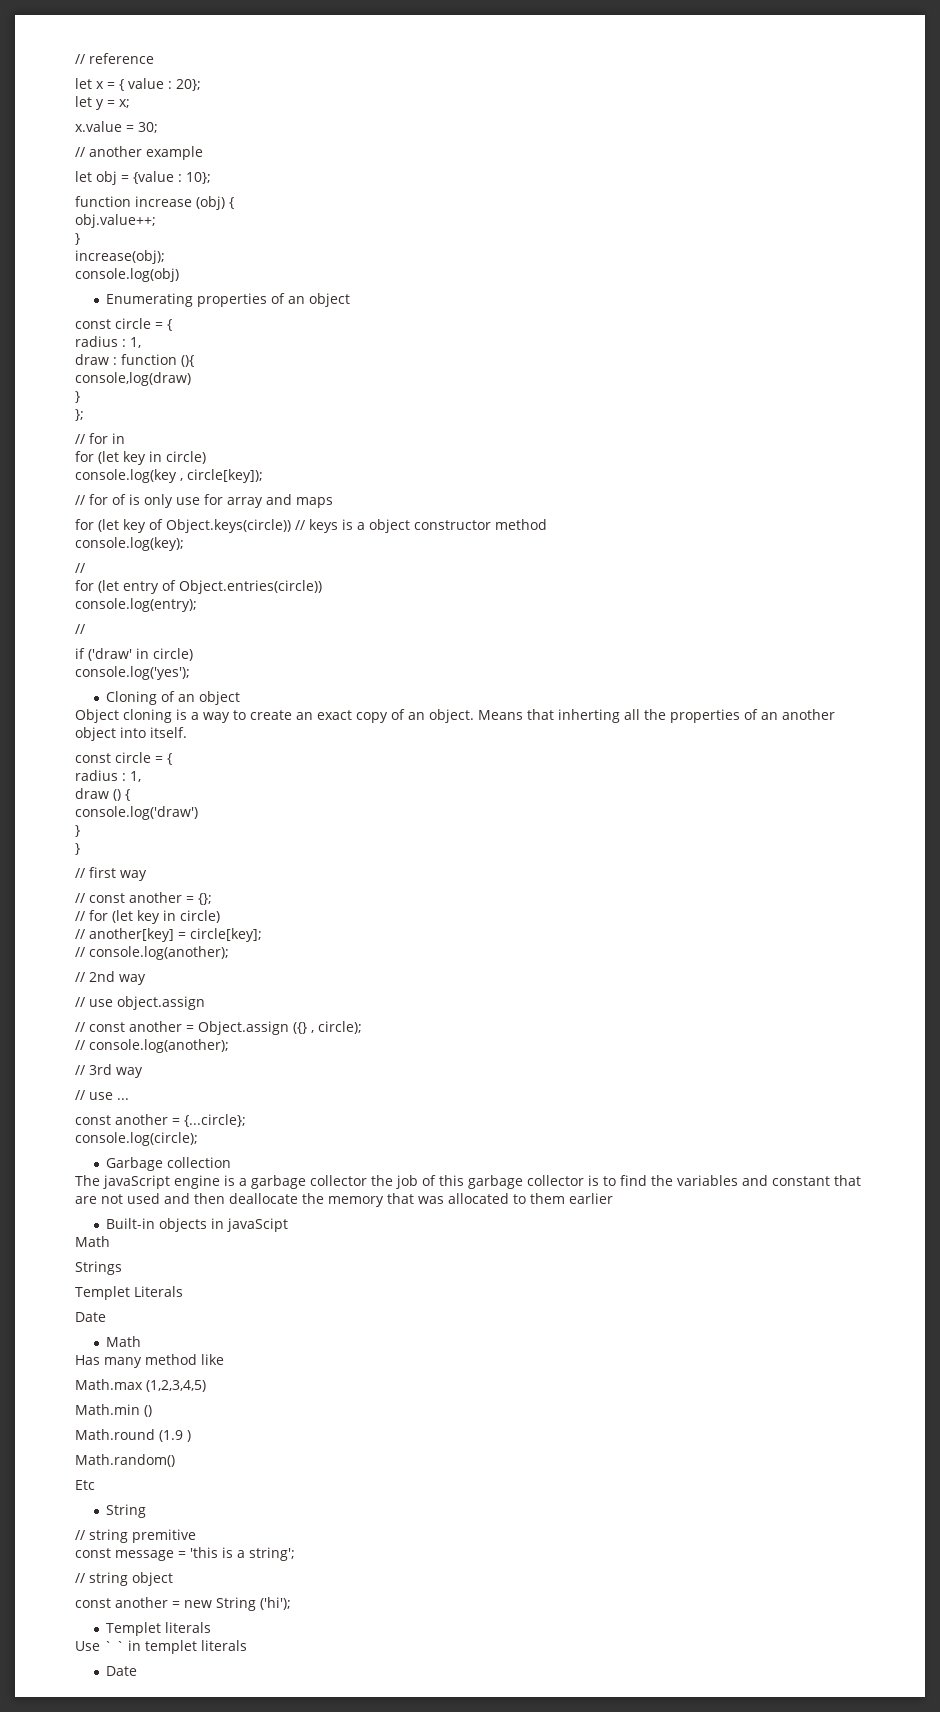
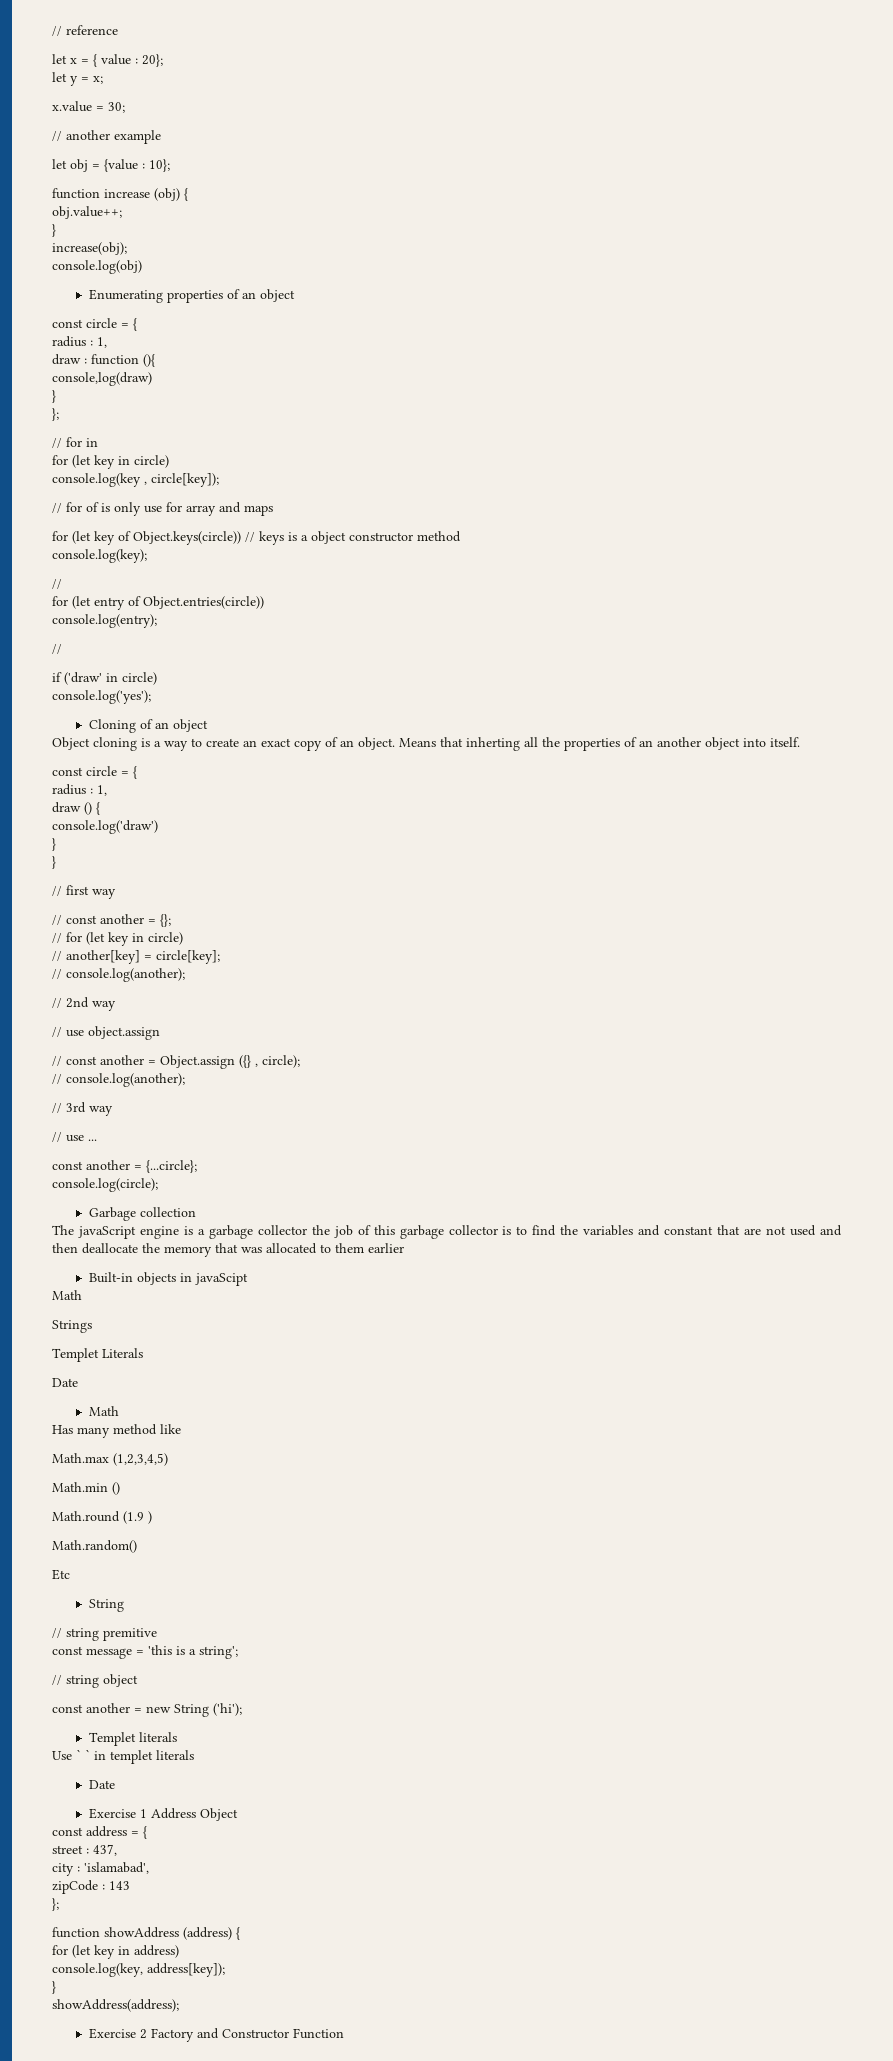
(137, 1671) none -> [88,1808,238,1821] [52,1826,147,1839] [52,1844,117,1856] [52,1862,149,1876] [52,1880,130,1894] [52,1898,59,1911] [52,1927,240,1940] [52,1945,179,1959] [52,1963,225,1977] [52,1981,56,1994] [52,1999,179,2012] [88,2028,344,2042] // Exercise 1 Address Object // const address = { // street : 437, // city : 'islamabad', // zipCode : 143 // }; // function showAddress (address) { // for (let key in address) // console.log(key, address[key]); // } // showAddress(address); // Exercise 2 Factory and Constructor Function

